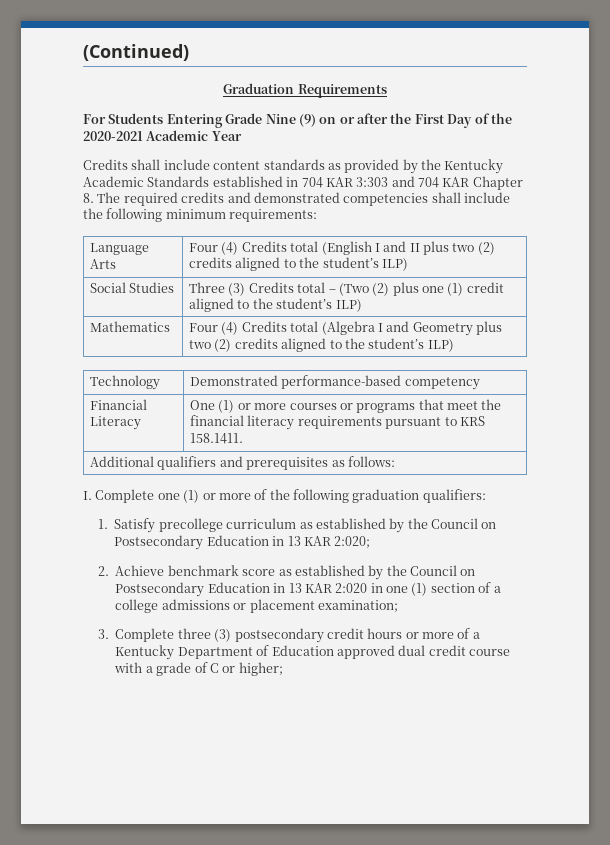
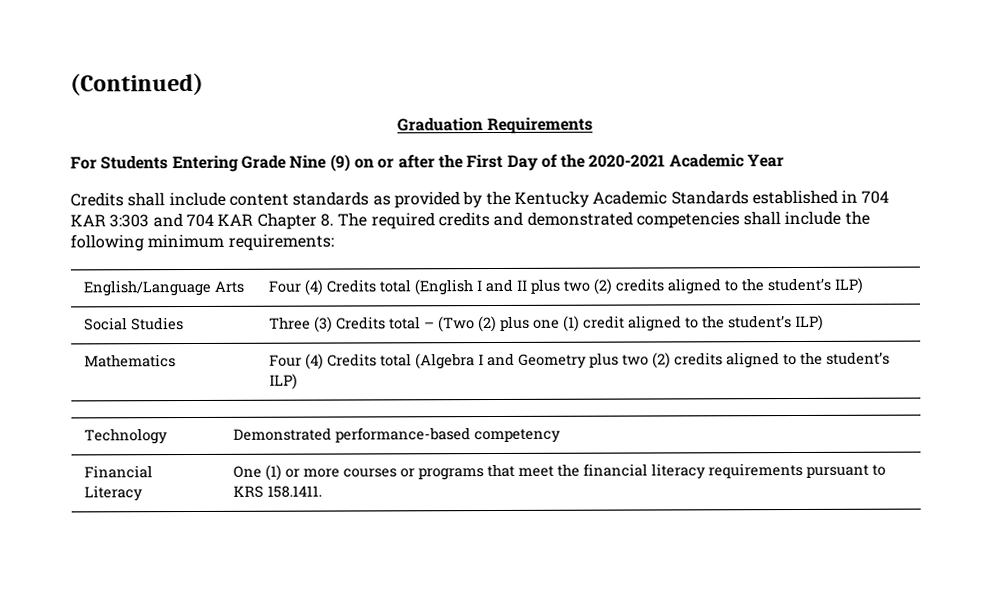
[90,243,150,255] Language -> [82,279,212,297] English/Language
[90,456,395,470] [83,489,486,503] [98,518,497,533] [114,535,371,550] [98,565,476,580] [115,582,501,597] [115,599,398,613] [98,628,480,643] [115,645,511,660] [114,662,283,676] // Additional qualifiers and prerequisites as follows: // I. Complete one (1) or more of the following graduation qualifiers: // 1. Satisfy precollege curriculum as established by the Council on Postsecondary Education in 13 KAR 2:020; // 2. Achieve benchmark score as established by the Council on Postsecondary Education in 13 KAR 2:020 in one (1) section of a college admissions or placement examination; // 3. Complete three (3) postsecondary credit hours or more of a Kentucky Department of Education approved dual credit course with a grade of C or higher; -> (322, 491) none

